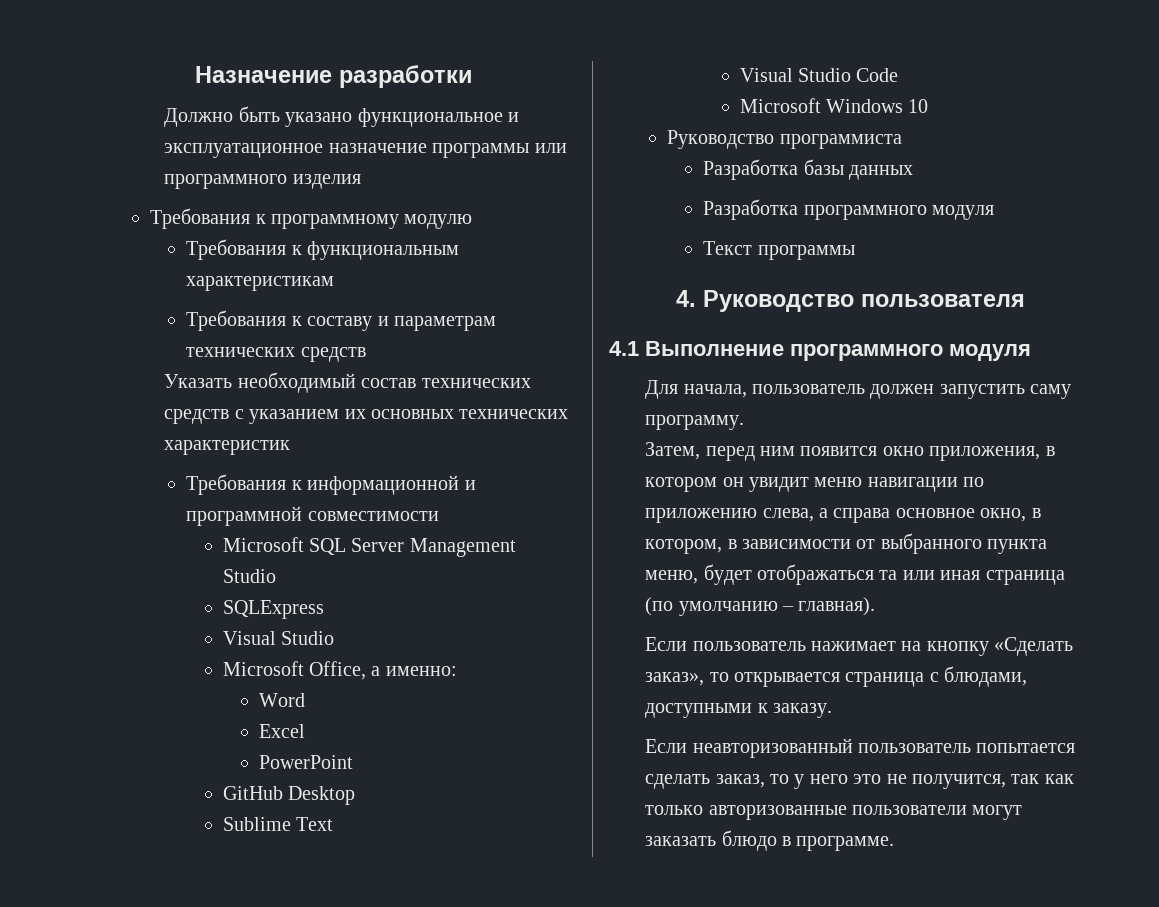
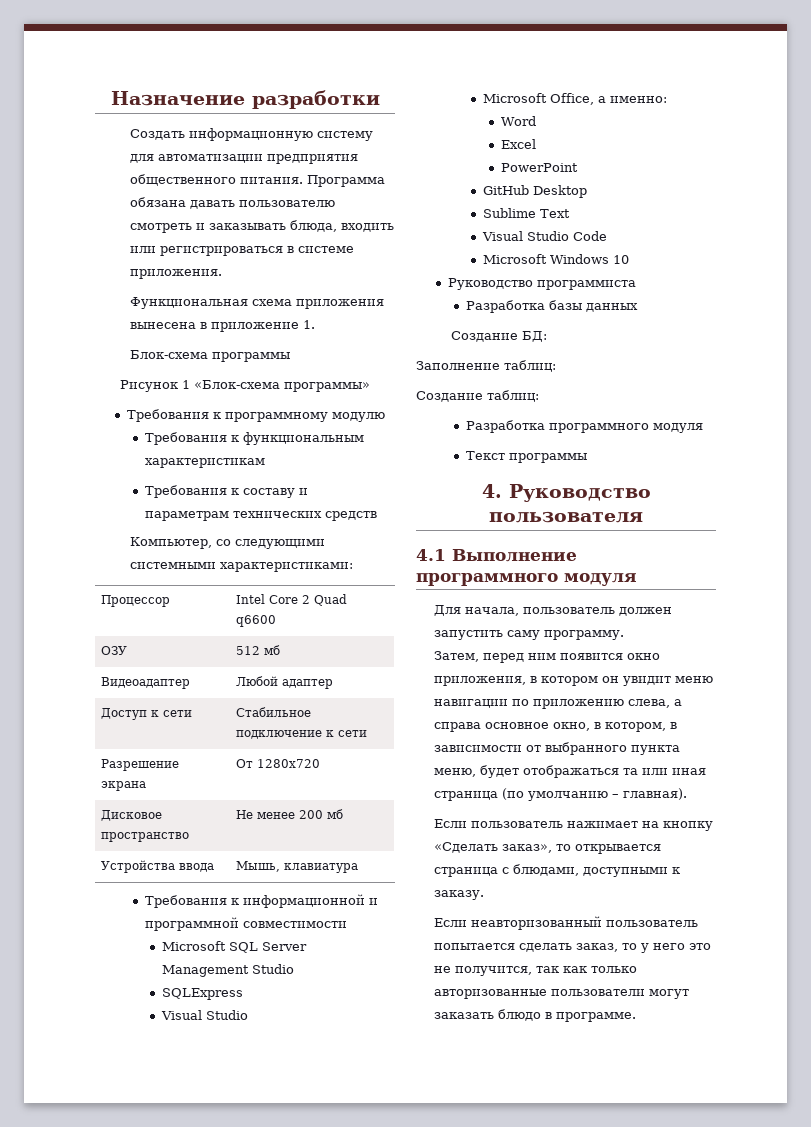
[164,106,519,127] [164,143,567,158] [164,174,361,189] Должно быть указано функциональное и эксплуатационное назначение программы или программного изделия -> [130,128,374,141] [130,154,359,164] [130,174,386,187] [130,197,336,209] [130,220,395,233] [130,246,355,256] [130,269,223,279] [130,297,385,309] [130,320,316,332] [130,350,291,362] [120,380,370,392] Создать информационную систему для автоматизации предприятия общественного питания. Программа обязана давать пользователю смотреть и заказывать блюда, входить или регистрироваться в системе приложения. // Функциональная схема приложения вынесена в приложение 1. // Блок-схема программы // Рисунок 1 «Блок-схема программы»
[164,372,531,393] [164,409,569,424] [164,440,291,455] Указать необходимый состав технических средств с указанием их основных технических характеристик -> [130,537,326,549] [130,562,354,572] [101,595,171,607] [236,594,348,606] [236,615,277,627] [101,646,128,655] [236,645,281,655] [101,677,191,689] [236,676,334,689] [101,708,193,720] [236,707,312,717] [236,730,368,739] [101,759,180,771] [101,781,147,791] [236,759,321,768] [101,810,163,821] [101,832,190,842] [236,809,344,819] [101,860,215,873] [236,861,359,873] Компьютер, со следующими системными характеристиками: // Процессор | Intel Core 2 Quad q6600 // ОЗУ | 512 мб // Видеоадаптер | Любой адаптер // Доступ к сети | Стабильное подключение к сети // Разрешение экрана | От 1280х720 // Дисковое пространство | Не менее 200 мб // Устройства ввода | Мышь, клавиатура
(914, 172) none -> [451,331,548,342] [416,360,556,372] [416,390,539,402] // Создание БД: // Заполнение таблиц: // Создание таблиц:

